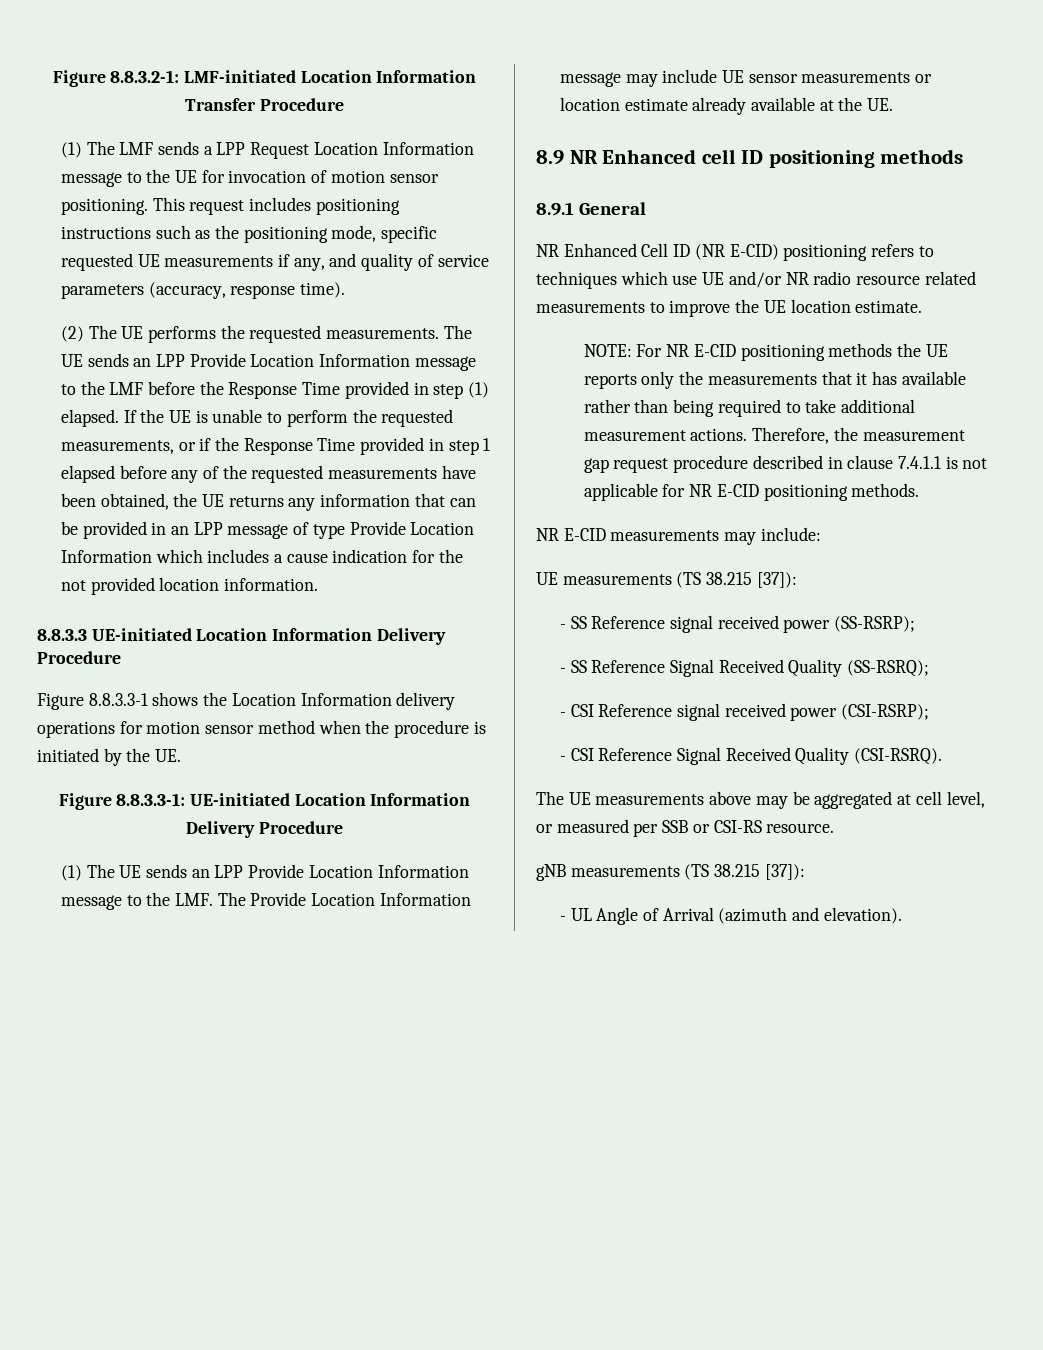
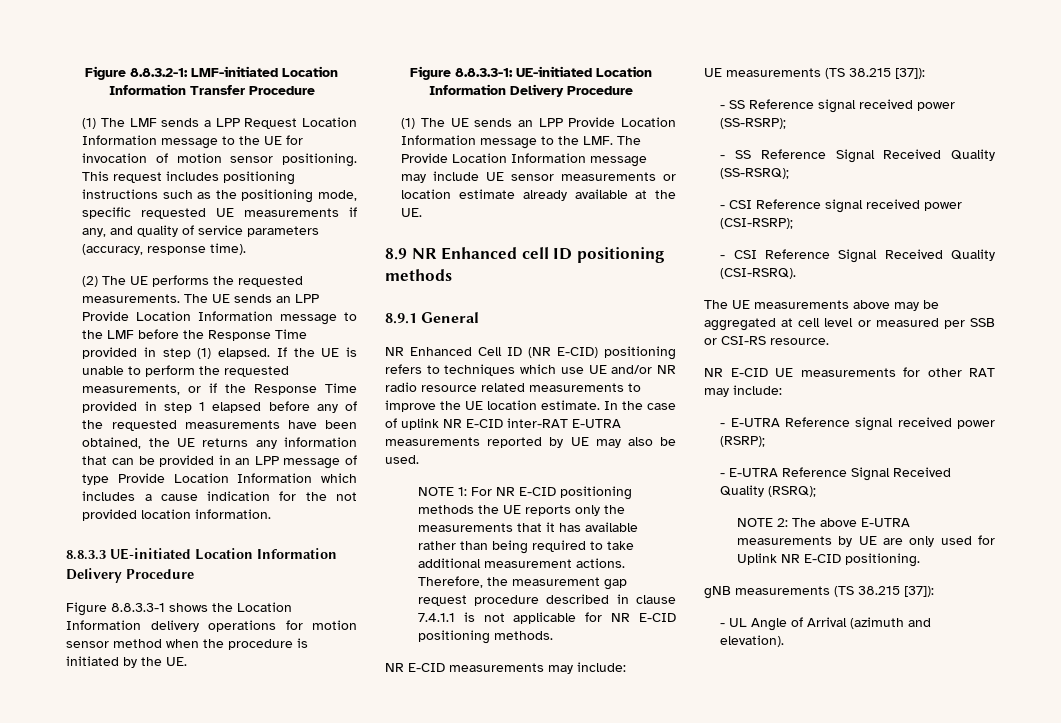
[583,344,632,357] // NOTE: -> [604,401,676,410] [385,418,621,430] [385,437,676,448] [385,455,419,464] [417,487,467,496] In the case of uplink NR E-CID inter-RAT E-UTRA measurements reported by UE may also be used. // NOTE 1:
[946,791,985,808] level, -> [824,318,854,327] level
(835, 828) none -> [704,367,995,377] [704,385,782,397] [720,417,995,431] [720,436,766,447] [720,467,952,481] [720,485,817,497] [736,518,910,527] [736,535,995,547] [736,553,920,567] // NR E-CID UE measurements for other RAT may include: // - E-UTRA Reference signal received power (RSRP); // - E-UTRA Reference Signal Received Quality (RSRQ); // NOTE 2: The above E-UTRA measurements by UE are only used for Uplink NR E-CID positioning.

